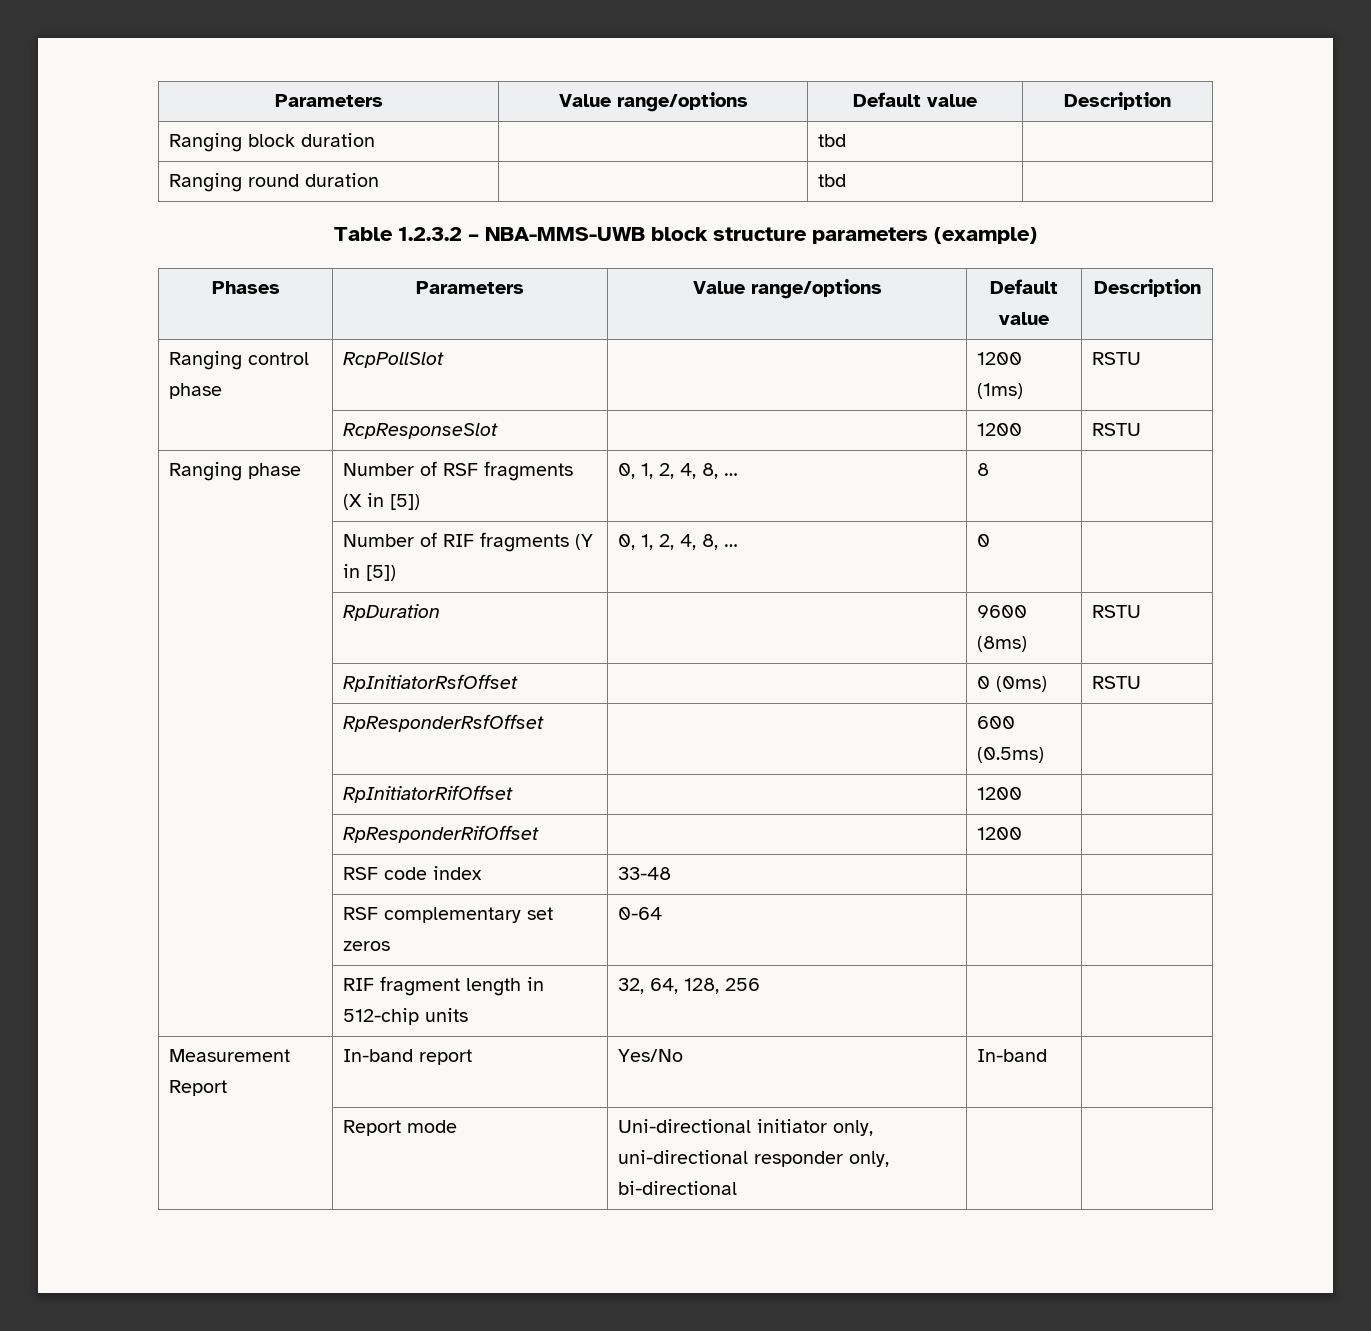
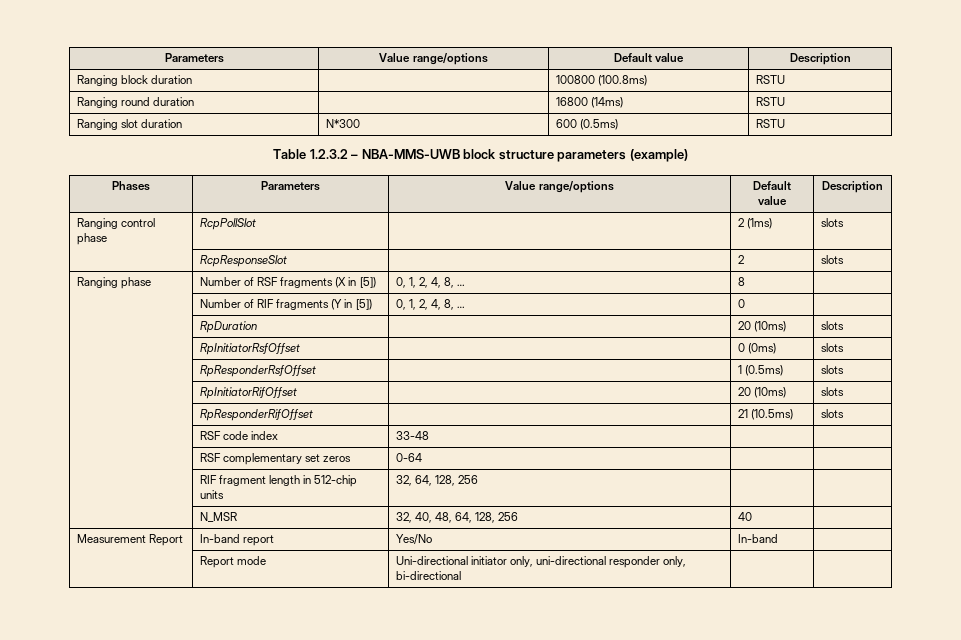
[818,134,847,147] tbd | -> [555,75,648,86] [755,75,785,84] 100800 (100.8ms) | RSTU
[818,174,847,187] tbd | -> [555,97,624,108] [755,97,785,106] [76,119,183,130] [325,119,360,128] [555,119,619,130] [755,119,785,128] 16800 (14ms) | RSTU // Ranging slot duration | N*300 | 600 (0.5ms) | RSTU
[977,352,1023,365] 1200 -> [737,218,744,227] 2
[1092,352,1142,365] RSTU -> [820,218,844,227] slots
[977,423,1023,436] [1092,423,1142,436] 1200 | RSTU -> [737,255,744,264] [820,255,844,264] 2 | slots
[977,605,1028,618] [977,636,1028,652] [1092,605,1142,618] 9600 (8ms) | RSTU -> [737,321,787,332] [820,321,844,330] 20 (10ms) | slots
[1092,676,1142,689] RSTU -> [820,343,844,352] slots
[977,716,1016,729] [977,747,1045,763] 600 (0.5ms) | -> [737,365,784,376] [820,365,844,374] 1 (0.5ms) | slots
[977,787,1023,800] [343,825,540,843] [977,827,1023,840] 1200 | // | RpResponderRifOffset | | 1200 | -> [737,387,787,398] [820,387,844,396] [199,409,313,421] [737,409,794,420] [820,409,844,418] 20 (10ms) | slots // | RpResponderRifOffset | | 21 (10.5ms) | slots
(761, 984) none -> [199,512,237,522] [395,512,519,523] [737,512,752,521] // | N_MSR | 32, 40, 48, 64, 128, 256 | 40 |

